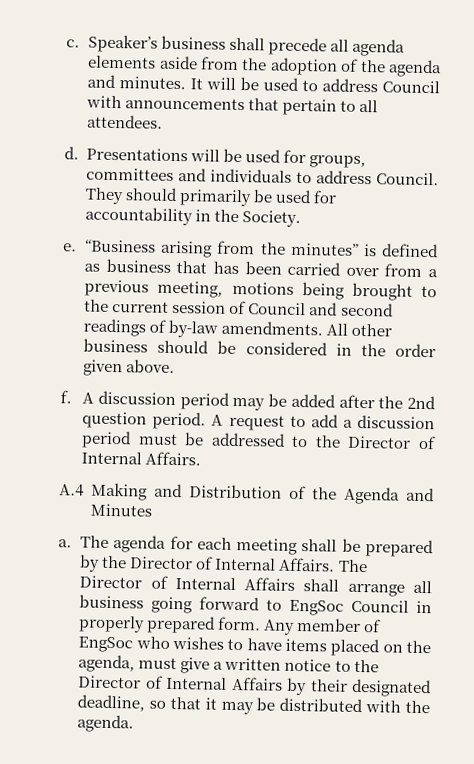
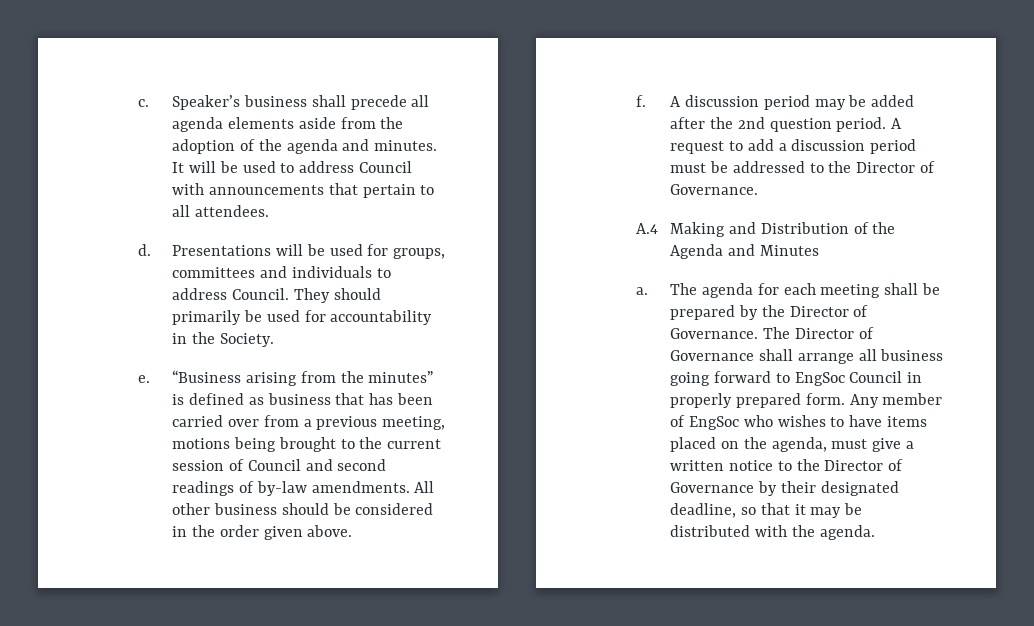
[81,451,202,466] Internal Affairs. -> [670,184,759,195] Governance.
[214,557,336,572] Internal Affairs. -> [670,328,759,339] Governance.
[174,577,296,591] Internal Affairs -> [670,350,755,361] Governance
[166,676,283,691] Internal Affairs -> [670,482,755,493] Governance

